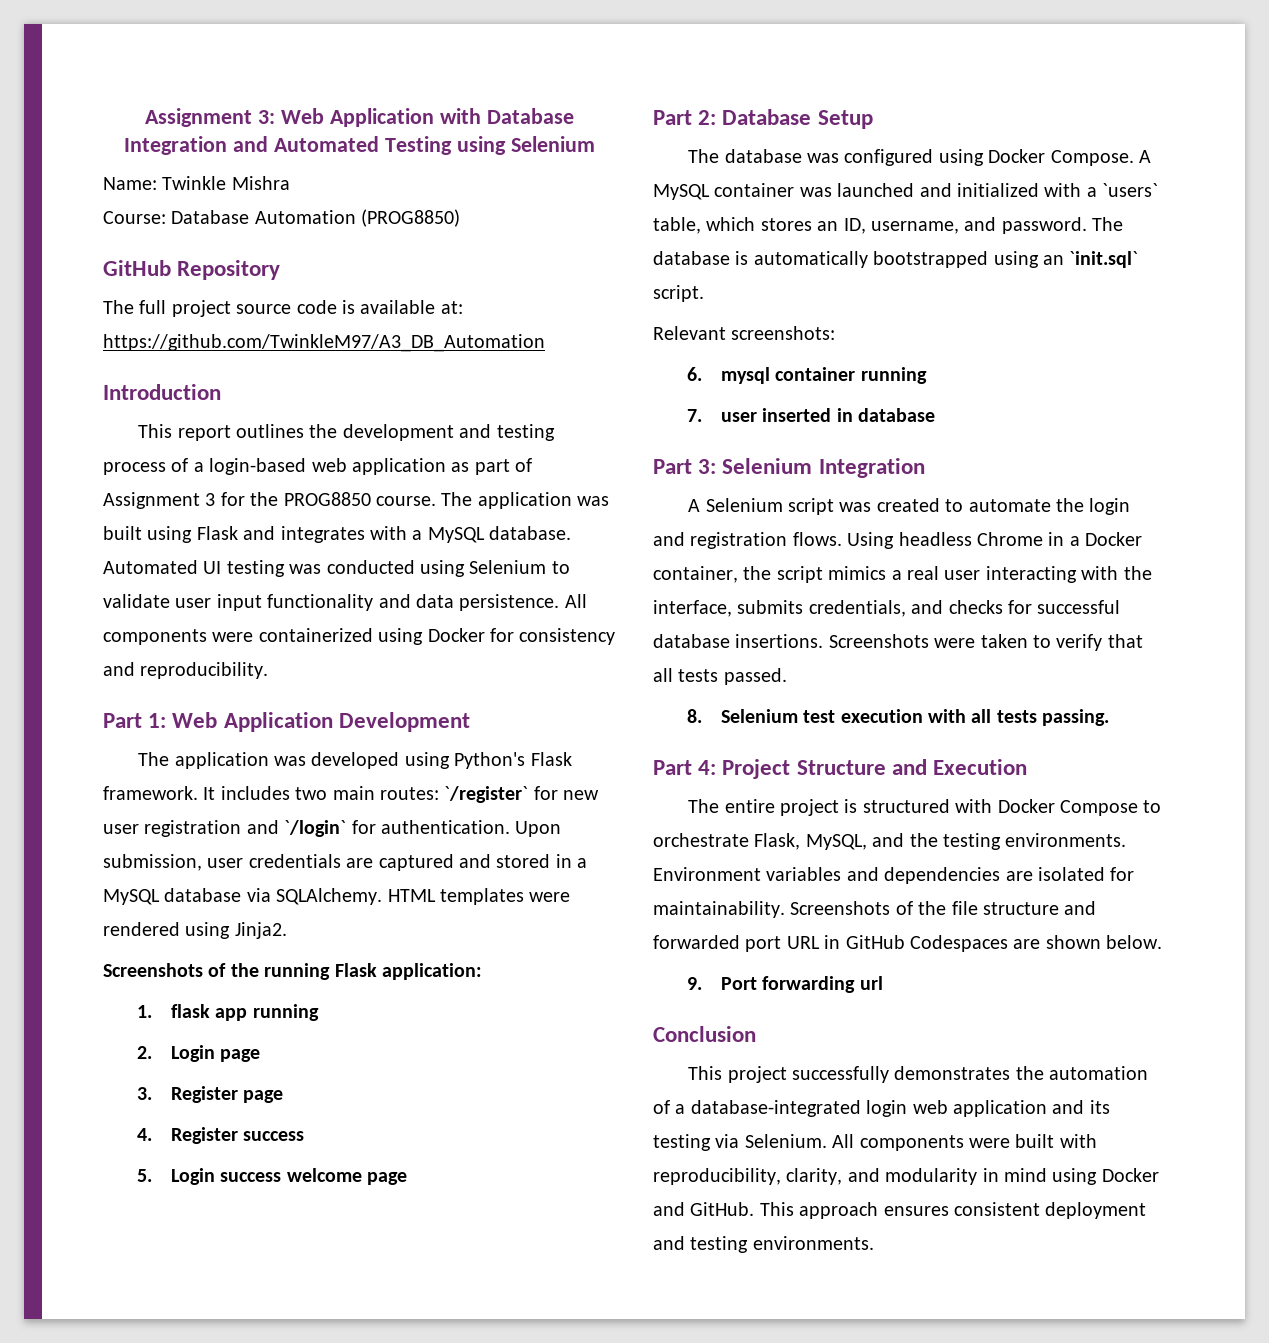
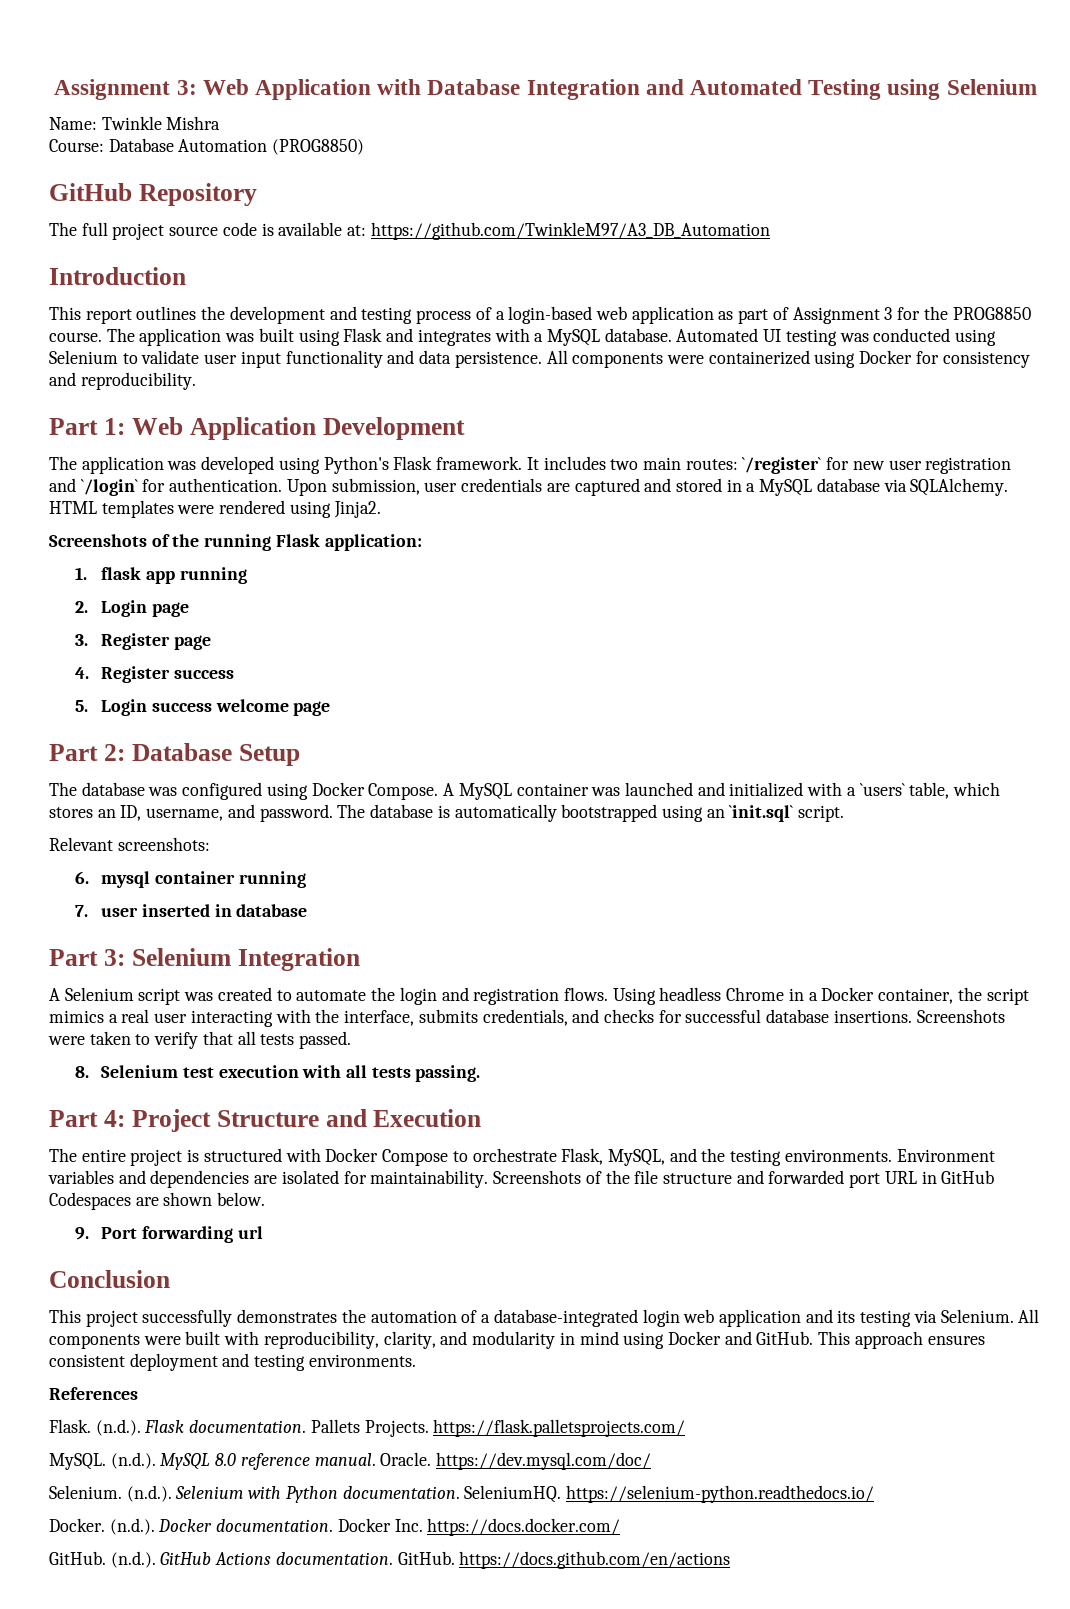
(874, 1243) none -> [49,1387,138,1400] [49,1419,686,1437] [49,1452,652,1470] [49,1485,875,1503] [49,1518,621,1536] [49,1551,731,1569] // References // Flask. (n.d.). Flask documentation. Pallets Projects. https://flask.palletsprojects.com/ // MySQL. (n.d.). MySQL 8.0 reference manual. Oracle. https://dev.mysql.com/doc/ // Selenium. (n.d.). Selenium with Python documentation. SeleniumHQ. https://selenium-python.readthedocs.io/ // Docker. (n.d.). Docker documentation. Docker Inc. https://docs.docker.com/ // GitHub. (n.d.). GitHub Actions documentation. GitHub. https://docs.github.com/en/actions

